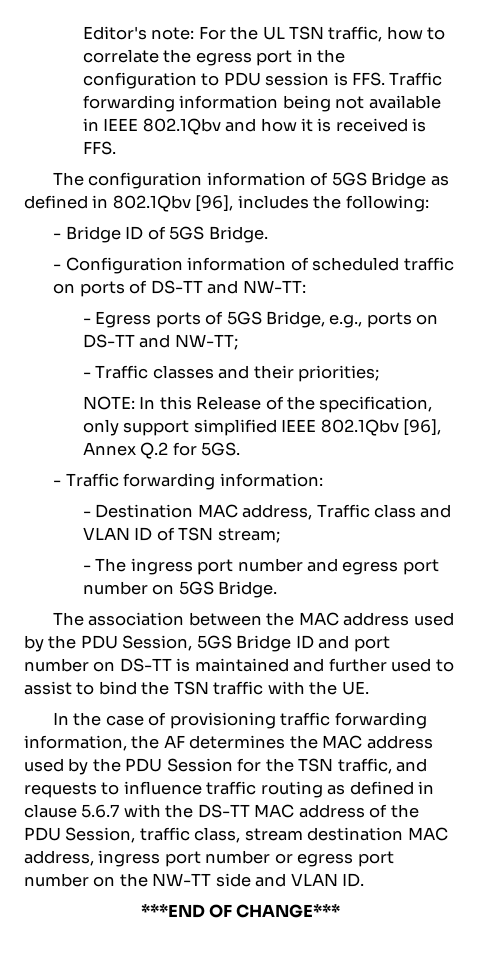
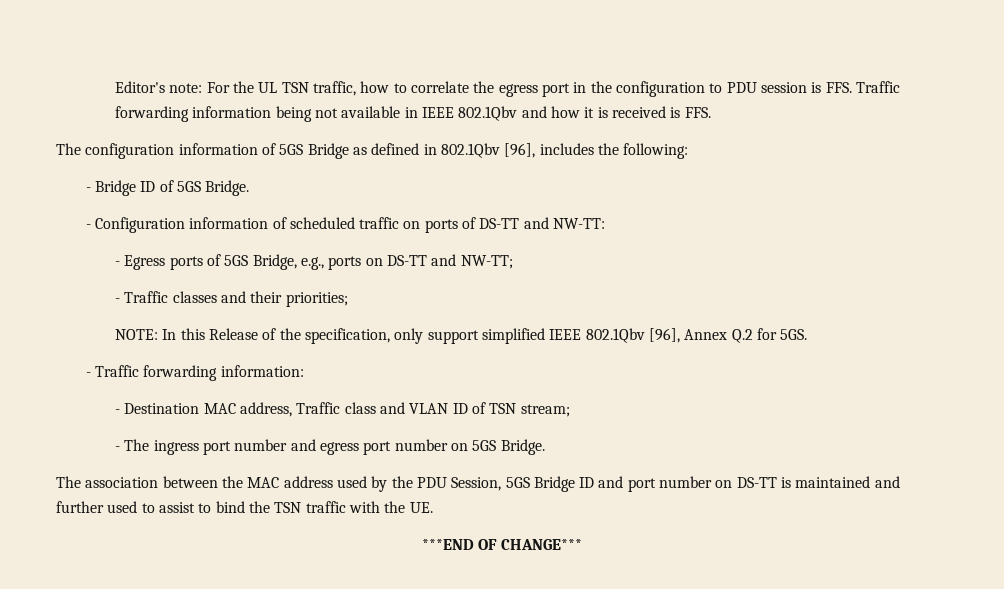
[52,712,427,729] [24,735,433,751] [24,758,428,775] [24,781,435,798] [24,804,419,818] [24,827,448,843] [24,850,394,867] [24,873,365,887] // In the case of provisioning traffic forwarding information, the AF determines the MAC address used by the PDU Session for the TSN traffic, and requests to influence traffic routing as defined in clause 5.6.7 with the DS-TT MAC address of the PDU Session, traffic class, stream destination MAC address, ingress port number or egress port number on the NW-TT side and VLAN ID. -> (433, 507) none

